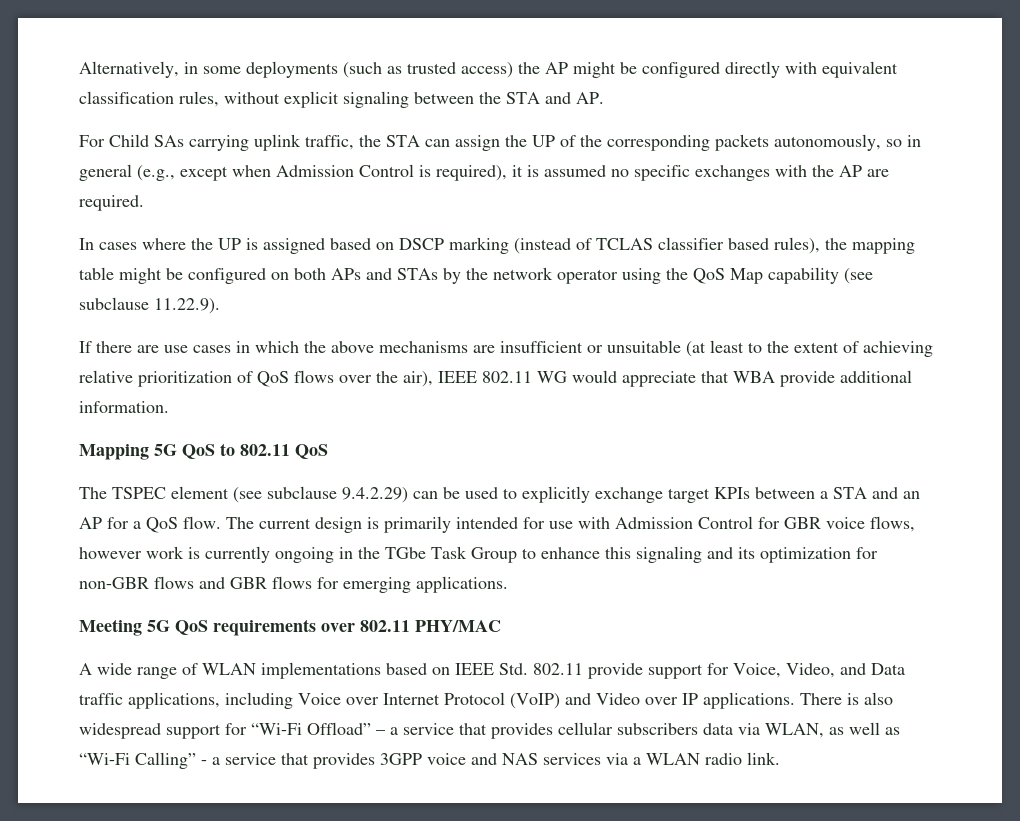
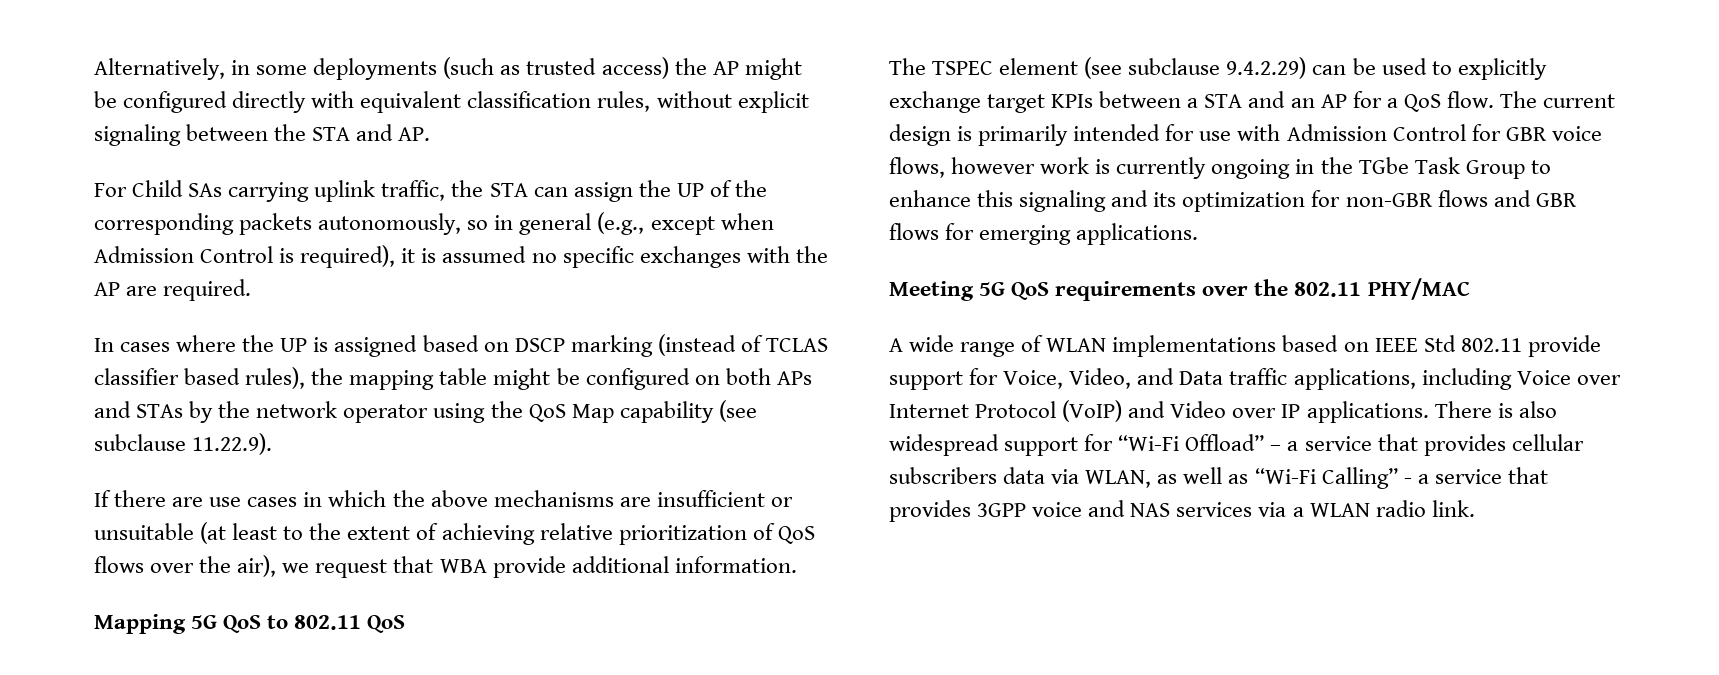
[438,370,696,387] IEEE 802.11 WG would appreciate -> [282,559,388,578] we request
(355, 627) none -> [1254,279,1289,296] the
[499,663,528,675] Std. -> [1423,335,1456,352] Std

